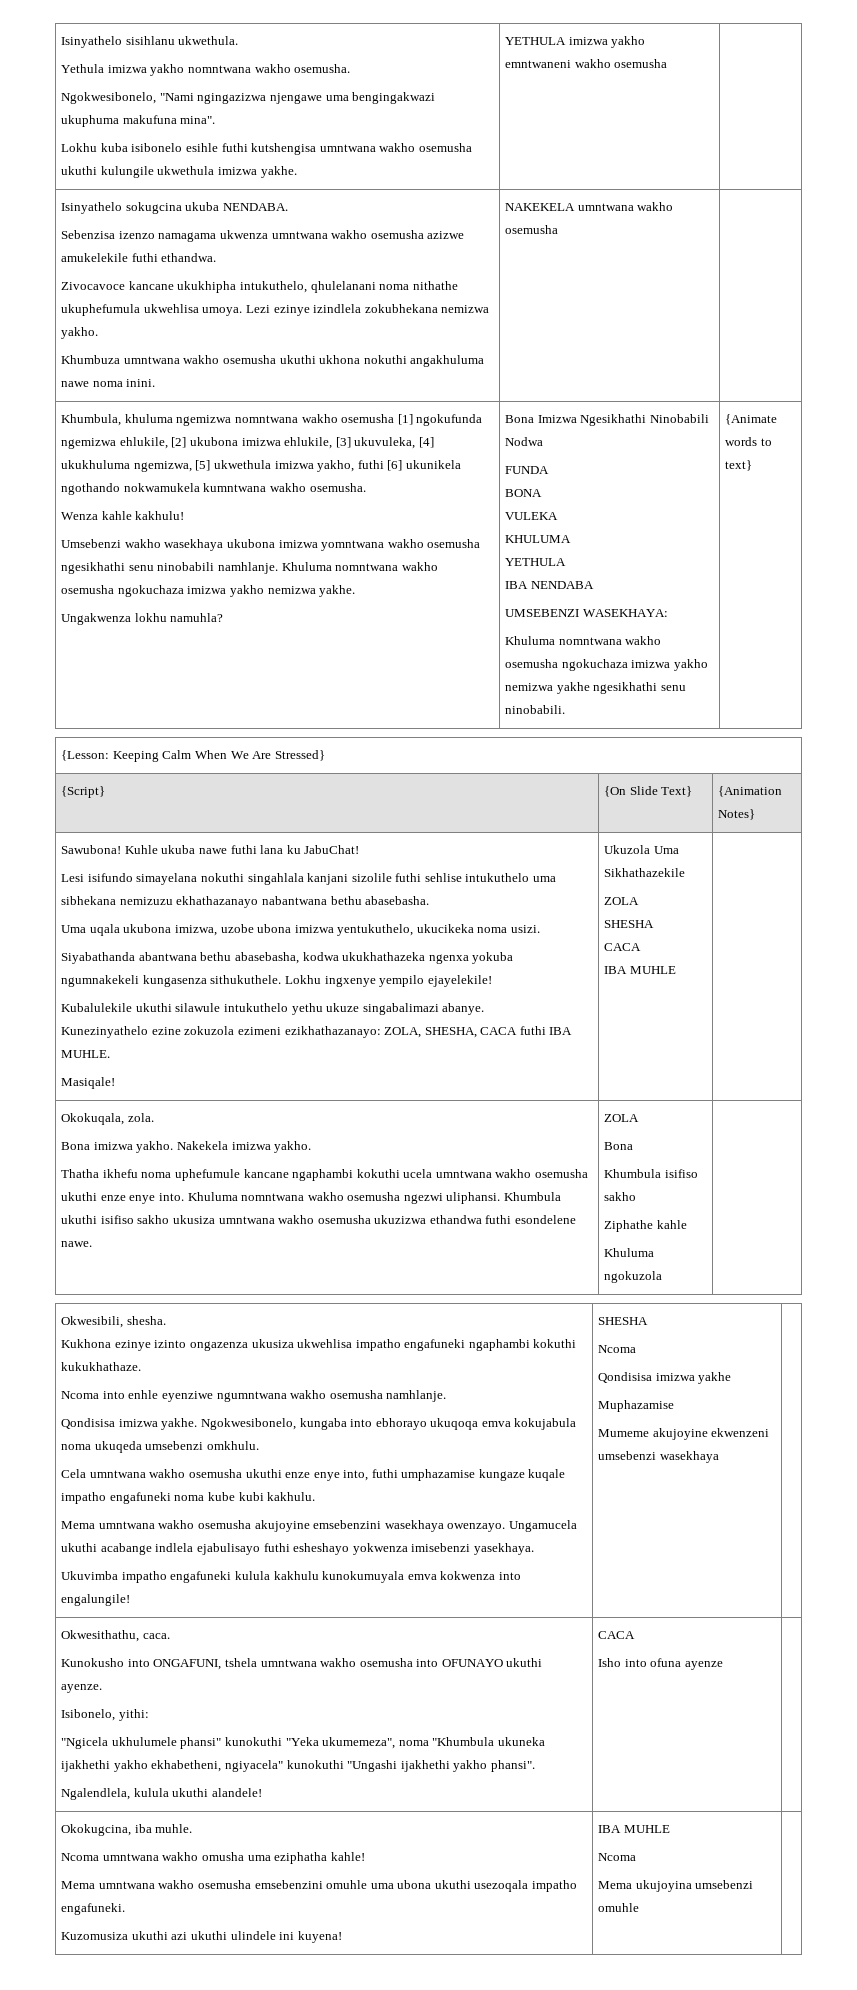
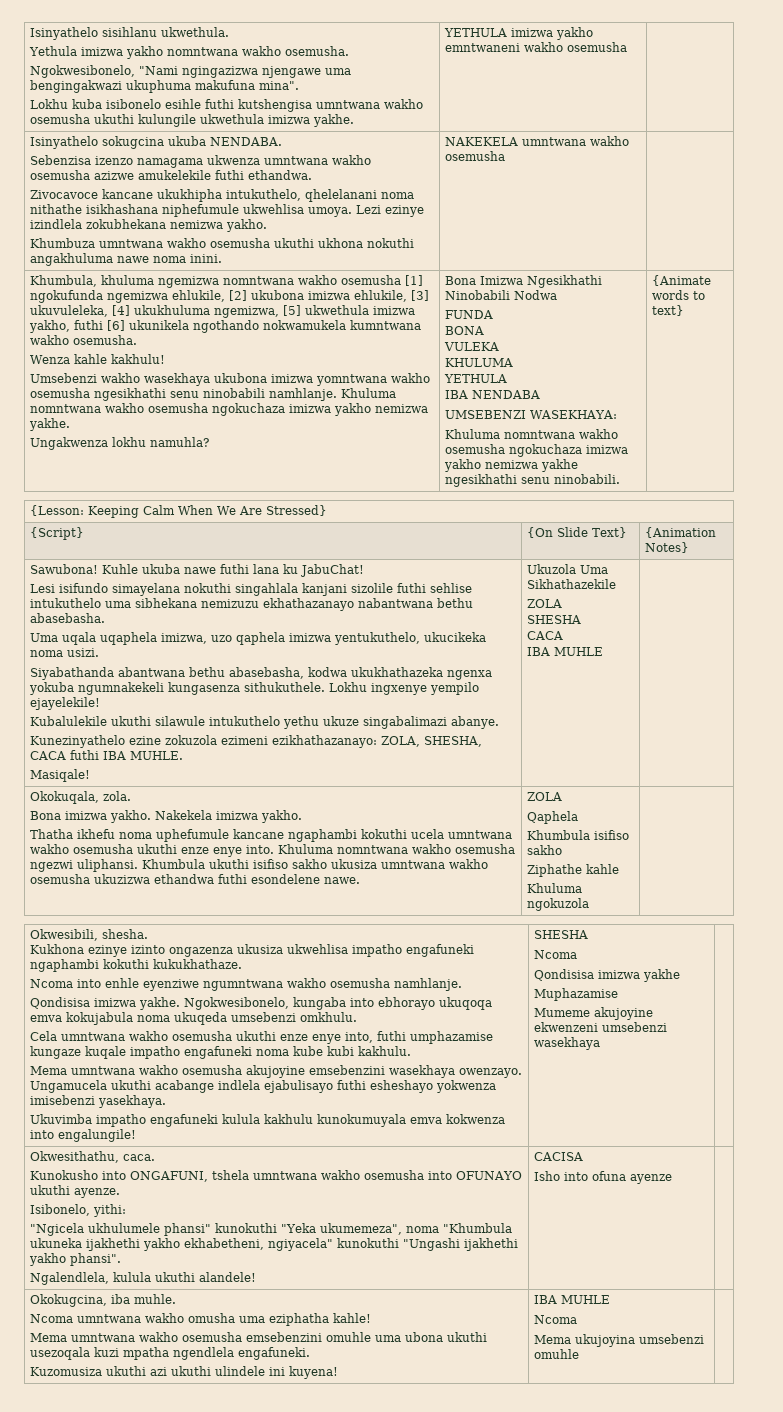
[310,281,376,293] qhulelanani -> [304,189,377,202] qhelelanani
[61,304,141,316] ukuphefumula -> [85,204,239,217] isikhashana niphefumule
[354,437,416,449] ukuvuleka, -> [29,305,108,317] ukuvuleleka,
[123,924,292,936] ukubona imizwa, uzobe ubona -> [99,632,285,645] uqaphela imizwa, uzo qaphela
[604,1142,634,1150] Bona -> [526,811,578,824] Qaphela
[598,1631,636,1639] CACA -> [533,1152,583,1161] CACISA
[531,1880,577,1892] impatho -> [93,1347,234,1360] kuzi mpatha ngendlela

